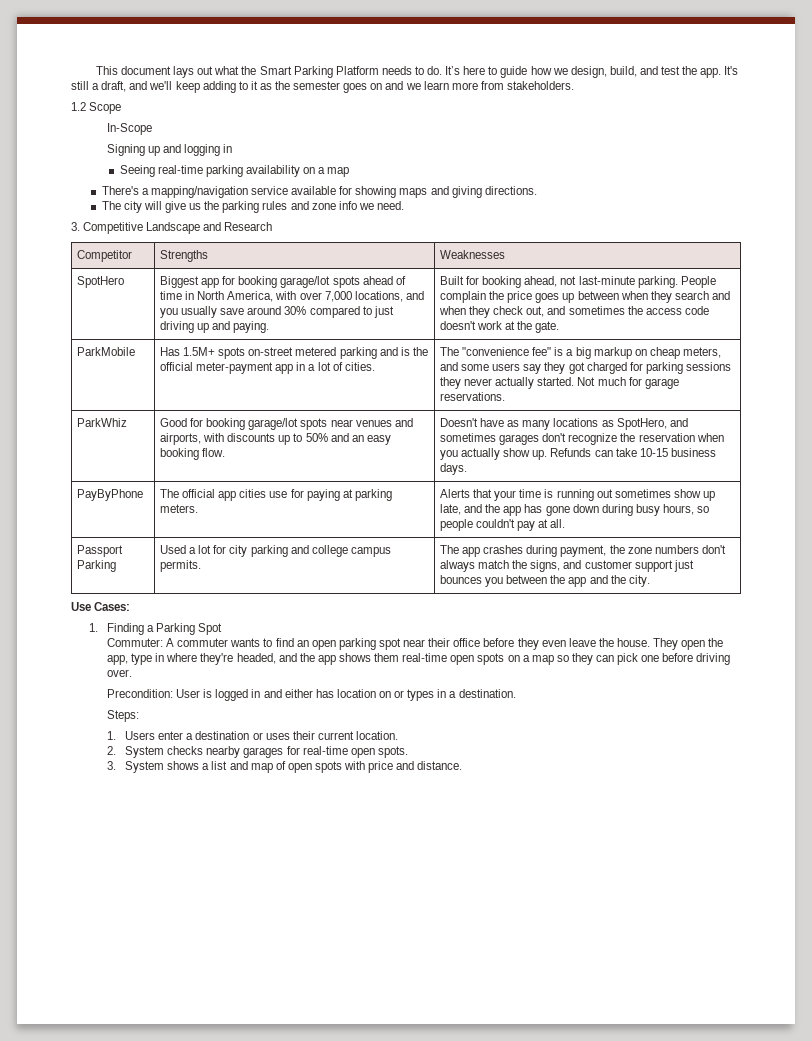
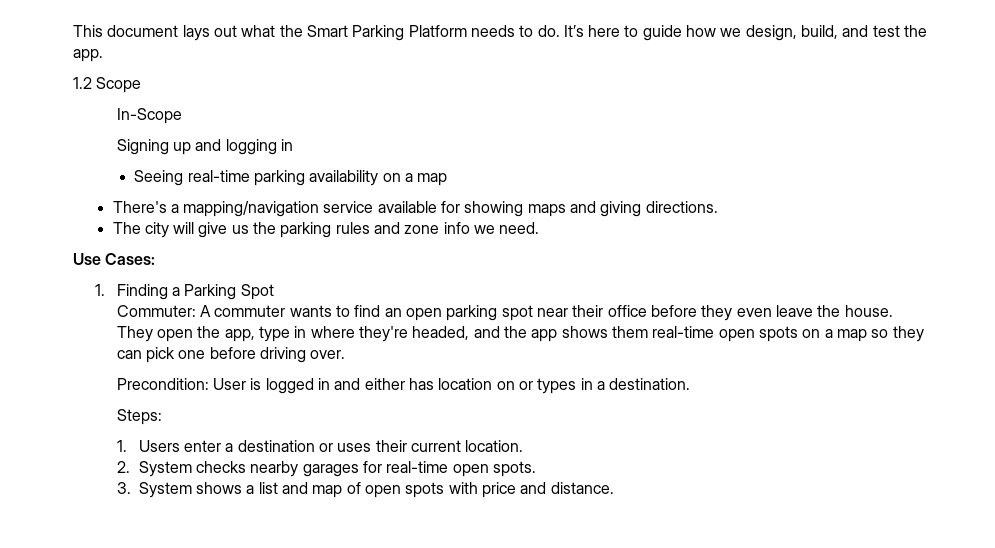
[724,66,739,75] [71,81,574,93] It's still a draft, and we'll keep adding to it as the semester goes on and we learn more from stakeholders. -> (103, 55) none
[71,222,273,234] [77,250,133,262] [160,250,209,262] [440,250,506,259] [77,276,125,288] [160,276,406,288] [160,291,424,302] [160,306,394,318] [160,321,270,333] [440,276,716,288] [440,291,730,303] [439,306,709,318] [440,321,560,333] [77,347,136,356] [160,347,428,359] [160,362,375,374] [440,347,721,359] [440,362,731,374] [440,377,679,389] [440,392,506,401] [77,418,128,427] [160,418,413,430] [160,433,391,445] [160,448,226,460] [440,418,688,430] [440,433,724,445] [440,448,716,460] [440,463,468,475] [77,489,144,501] [160,489,392,501] [160,504,199,513] [440,489,715,501] [440,504,710,516] [440,519,566,531] [77,545,124,557] [77,560,117,572] [160,545,391,557] [160,560,202,572] [440,545,726,557] [440,560,694,572] [440,575,650,587] // 3. Competitive Landscape and Research // Competitor | Strengths | Weaknesses // SpotHero | Biggest app for booking garage/lot spots ahead of time in North America, with over 7,000 locations, and you usually save around 30% compared to just driving up and paying. | Built for booking ahead, not last-minute parking. People complain the price goes up between when they search and when they check out, and sometimes the access code doesn't work at the gate. // ParkMobile | Has 1.5M+ spots on-street metered parking and is the official meter-payment app in a lot of cities. | The "convenience fee" is a big markup on cheap meters, and some users say they got charged for parking sessions they never actually started. Not much for garage reservations. // ParkWhiz | Good for booking garage/lot spots near venues and airports, with discounts up to 50% and an easy booking flow. | Doesn't have as many locations as SpotHero, and sometimes garages don't recognize the reservation when you actually show up. Refunds can take 10-15 business days. // PayByPhone | The official app cities use for paying at parking meters. | Alerts that your time is running out sometimes show up late, and the app has gone down during busy hours, so people couldn't pay at all. // Passport Parking | Used a lot for city parking and college campus permits. | The app crashes during payment, the zone numbers don't always match the signs, and customer support just bounces you between the app and the city. -> (540, 228) none

